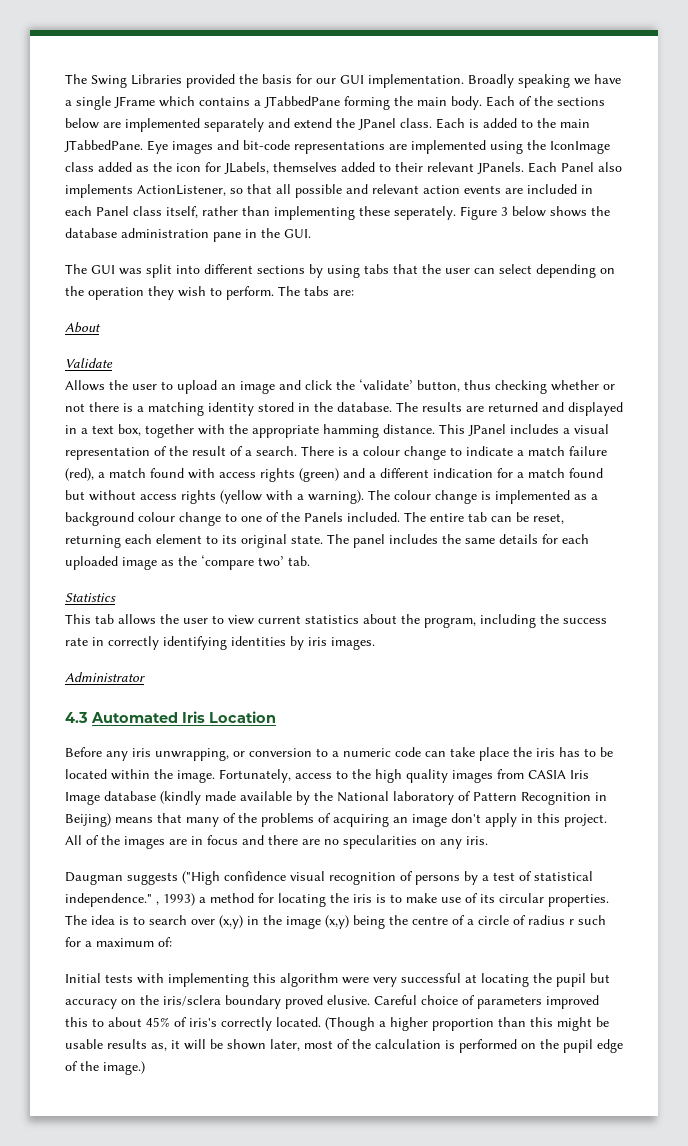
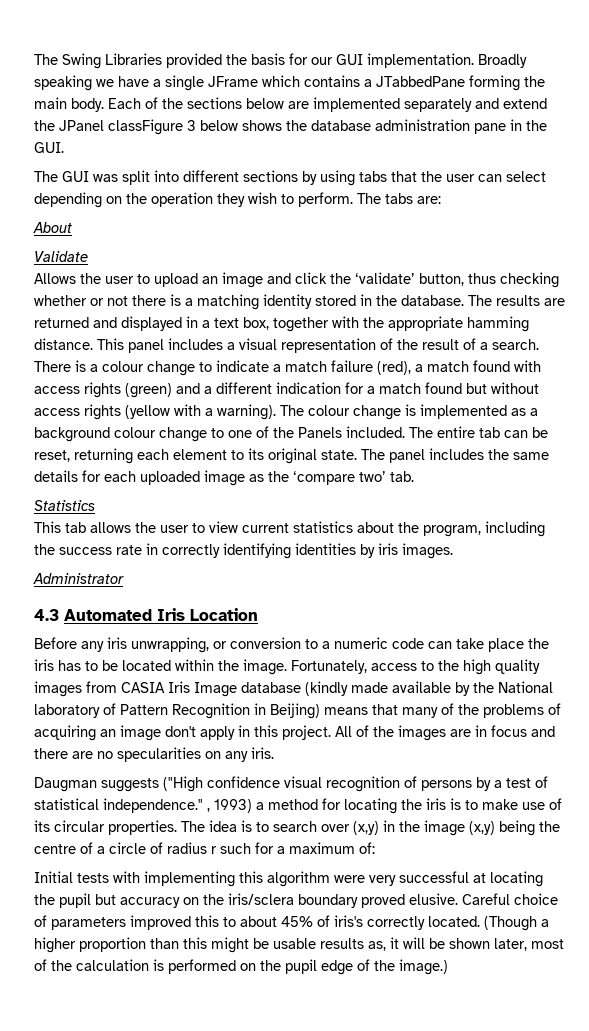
[400,118,590,129] [64,140,610,154] [65,162,622,174] [65,184,593,198] [65,206,497,220] class. Each is added to the main JTabbedPane. Eye images and bit-code representations are implemented using the IconImage class added as the icon for JLabels, themselves added to their relevant JPanels. Each Panel also implements ActionListener, so that all possible and relevant action events are included in each Panel class itself, rather than implementing these seperately. Figure -> [108,119,183,135] classFigure
[468,424,506,436] JPanel -> [128,339,164,353] panel

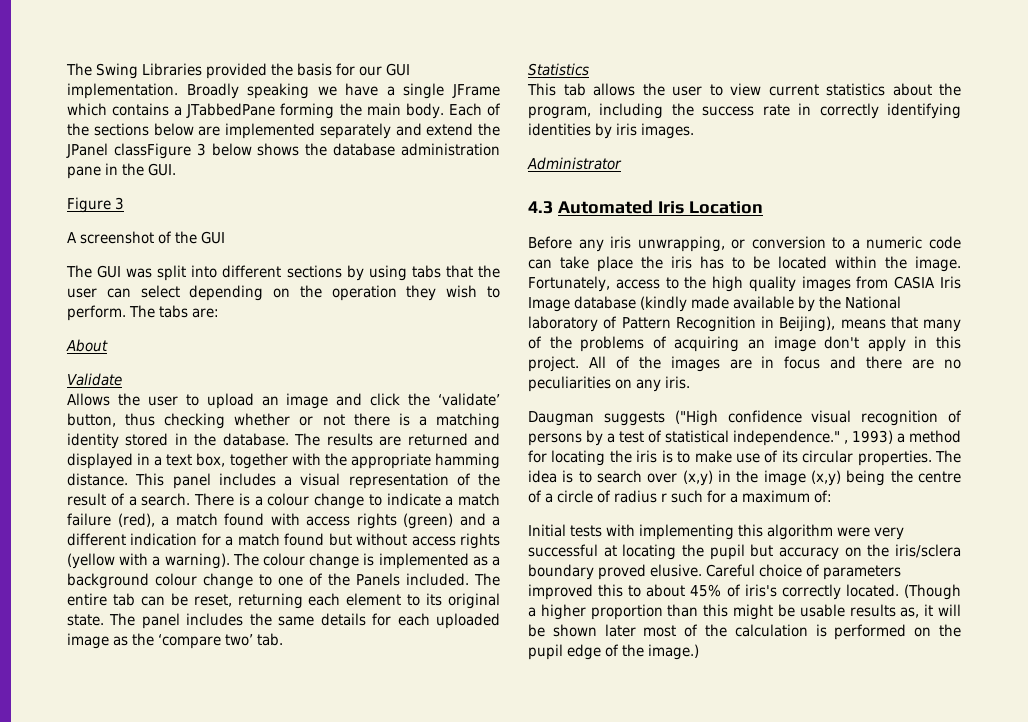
(64, 147) none -> [67,197,124,213] [67,231,225,244] // Figure 3 // A screenshot of the GUI
[270,703,320,719] Beijing) -> [779,316,836,332] Beijing),
[117,747,201,762] specularities -> [528,376,611,392] peculiarities
[494,938,527,951] later, -> [604,624,636,637] later

